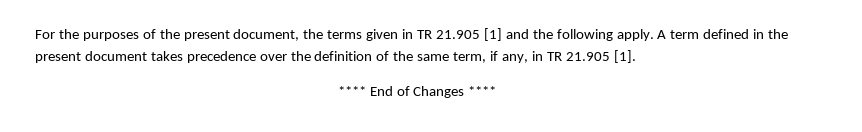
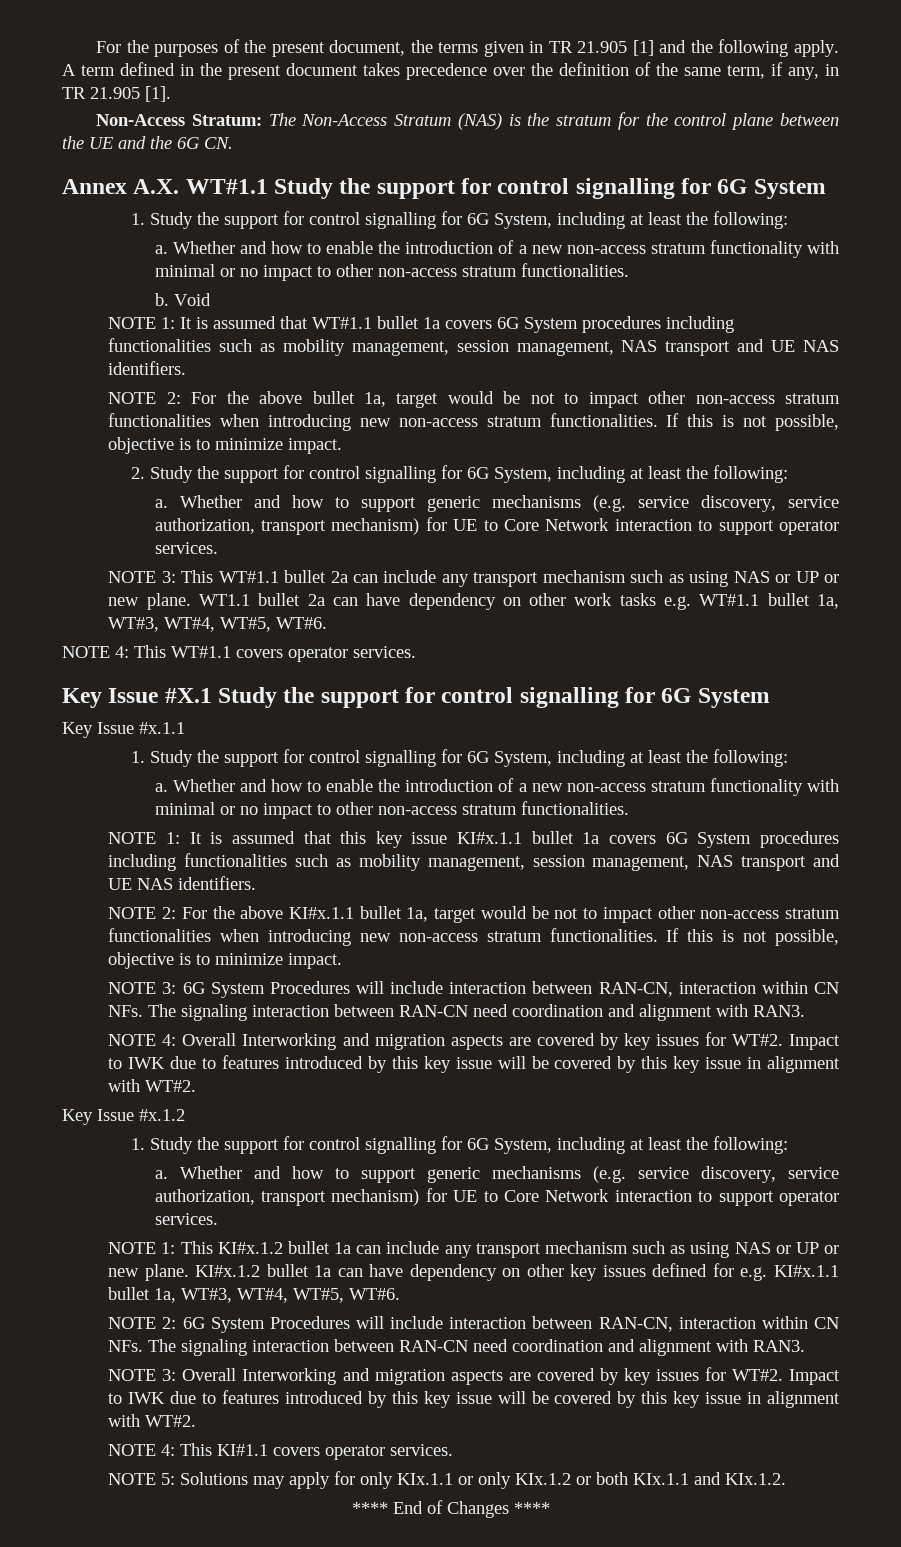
(636, 56) none -> [96,112,839,130] [62,136,233,149] [62,178,826,199] [131,211,789,229] [154,240,840,258] [154,263,629,281] [154,293,211,306] [108,316,735,333] [108,338,839,356] [108,361,187,375] [108,391,840,408] [108,413,839,431] [108,437,343,454] [131,465,789,483] [154,495,839,512] [154,517,840,535] [154,542,218,554] [108,570,840,587] [108,593,839,610] [108,617,328,632] [62,645,416,662] [62,687,770,708] [62,722,185,738] [131,749,789,767] [154,778,840,796] [154,801,629,819] [108,831,840,848] [108,853,841,871] [108,876,257,890] [108,906,840,923] [108,928,839,946] [108,952,343,969] [108,981,840,998] [108,1004,806,1021] [108,1032,840,1050] [108,1055,840,1073] [108,1079,197,1092] [62,1109,185,1125] [131,1136,789,1154] [154,1166,839,1183] [154,1188,840,1206] [154,1213,218,1225] [108,1241,839,1258] [108,1263,840,1281] [108,1287,401,1303] [108,1316,840,1333] [108,1339,806,1356] [108,1367,840,1385] [108,1390,840,1408] [108,1414,197,1427] [108,1443,454,1460] [108,1471,787,1489] // Non-Access Stratum: The Non-Access Stratum (NAS) is the stratum for the control plane between the UE and the 6G CN. // Annex A.X. WT#1.1 Study the support for control signalling for 6G System // 1. Study the support for control signalling for 6G System, including at least the following: // a. Whether and how to enable the introduction of a new non-access stratum functionality with minimal or no impact to other non-access stratum functionalities. // b. Void // NOTE 1: It is assumed that WT#1.1 bullet 1a covers 6G System procedures including functionalities such as mobility management, session management, NAS transport and UE NAS identifiers. // NOTE 2: For the above bullet 1a, target would be not to impact other non-access stratum functionalities when introducing new non-access stratum functionalities. If this is not possible, objective is to minimize impact. // 2. Study the support for control signalling for 6G System, including at least the following: // a. Whether and how to support generic mechanisms (e.g. service discovery, service authorization, transport mechanism) for UE to Core Network interaction to support operator services. // NOTE 3: This WT#1.1 bullet 2a can include any transport mechanism such as using NAS or UP or new plane. WT1.1 bullet 2a can have dependency on other work tasks e.g. WT#1.1 bullet 1a, WT#3, WT#4, WT#5, WT#6. // NOTE 4: This WT#1.1 covers operator services. // Key Issue #X.1 Study the support for control signalling for 6G System // Key Issue #x.1.1 // 1. Study the support for control signalling for 6G System, including at least the following: // a. Whether and how to enable the introduction of a new non-access stratum functionality with minimal or no impact to other non-access stratum functionalities. // NOTE 1: It is assumed that this key issue KI#x.1.1 bullet 1a covers 6G System procedures including functionalities such as mobility management, session management, NAS transport and UE NAS identifiers. // NOTE 2: For the above KI#x.1.1 bullet 1a, target would be not to impact other non-access stratum functionalities when introducing new non-access stratum functionalities. If this is not possible, objective is to minimize impact. // NOTE 3: 6G System Procedures will include interaction between RAN-CN, interaction within CN NFs. The signaling interaction between RAN-CN need coordination and alignment with RAN3. // NOTE 4: Overall Interworking and migration aspects are covered by key issues for WT#2. Impact to IWK due to features introduced by this key issue will be covered by this key issue in alignment with WT#2. // Key Issue #x.1.2 // 1. Study the support for control signalling for 6G System, including at least the following: // a. Whether and how to support generic mechanisms (e.g. service discovery, service authorization, transport mechanism) for UE to Core Network interaction to support operator services. // NOTE 1: This KI#x.1.2 bullet 1a can include any transport mechanism such as using NAS or UP or new plane. KI#x.1.2 bullet 1a can have dependency on other key issues defined for e.g. KI#x.1.1 bullet 1a, WT#3, WT#4, WT#5, WT#6. // NOTE 2: 6G System Procedures will include interaction between RAN-CN, interaction within CN NFs. The signaling interaction between RAN-CN need coordination and alignment with RAN3. // NOTE 3: Overall Interworking and migration aspects are covered by key issues for WT#2. Impact to IWK due to features introduced by this key issue will be covered by this key issue in alignment with WT#2. // NOTE 4: This KI#1.1 covers operator services. // NOTE 5: Solutions may apply for only KIx.1.1 or only KIx.1.2 or both KIx.1.1 and KIx.1.2.

